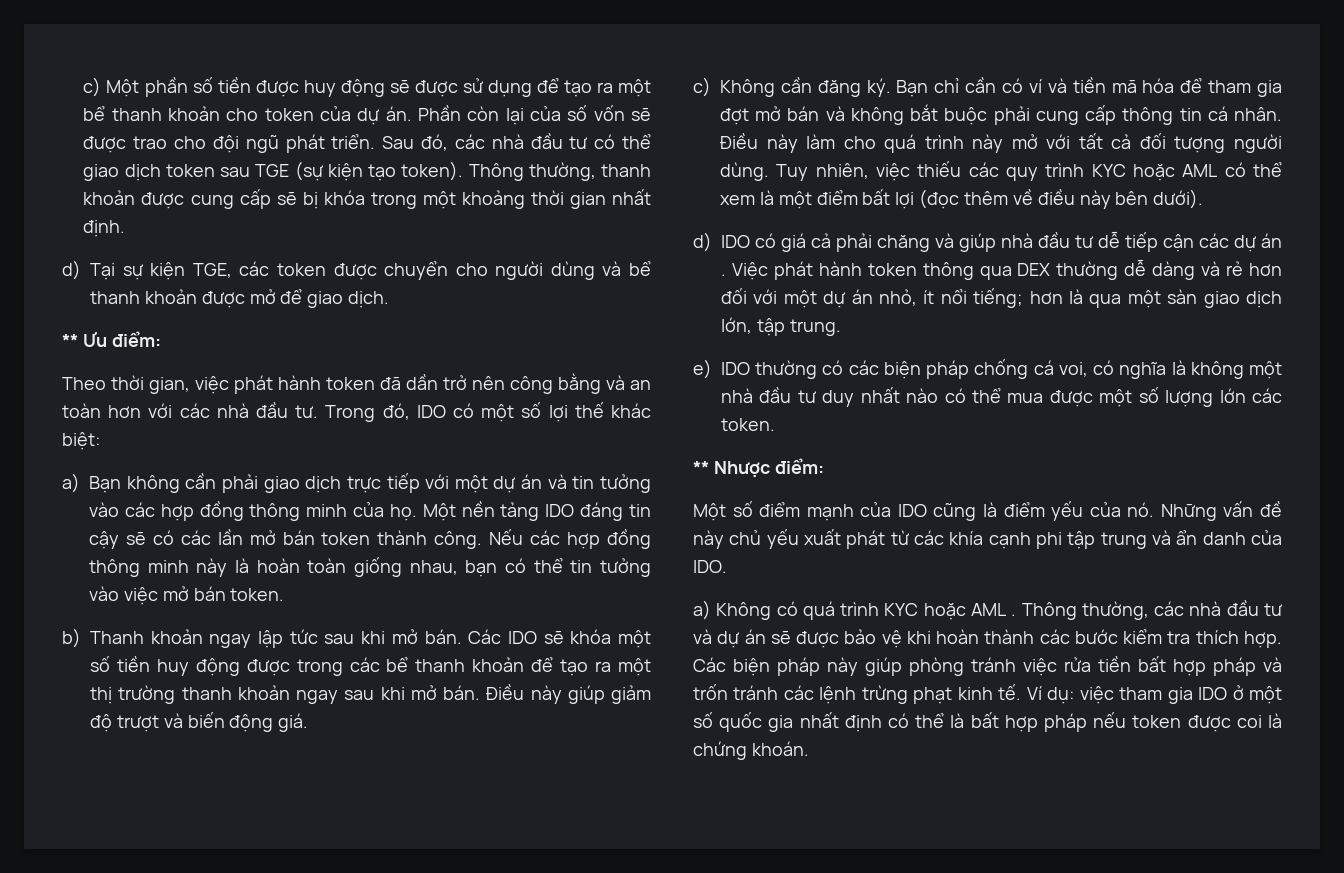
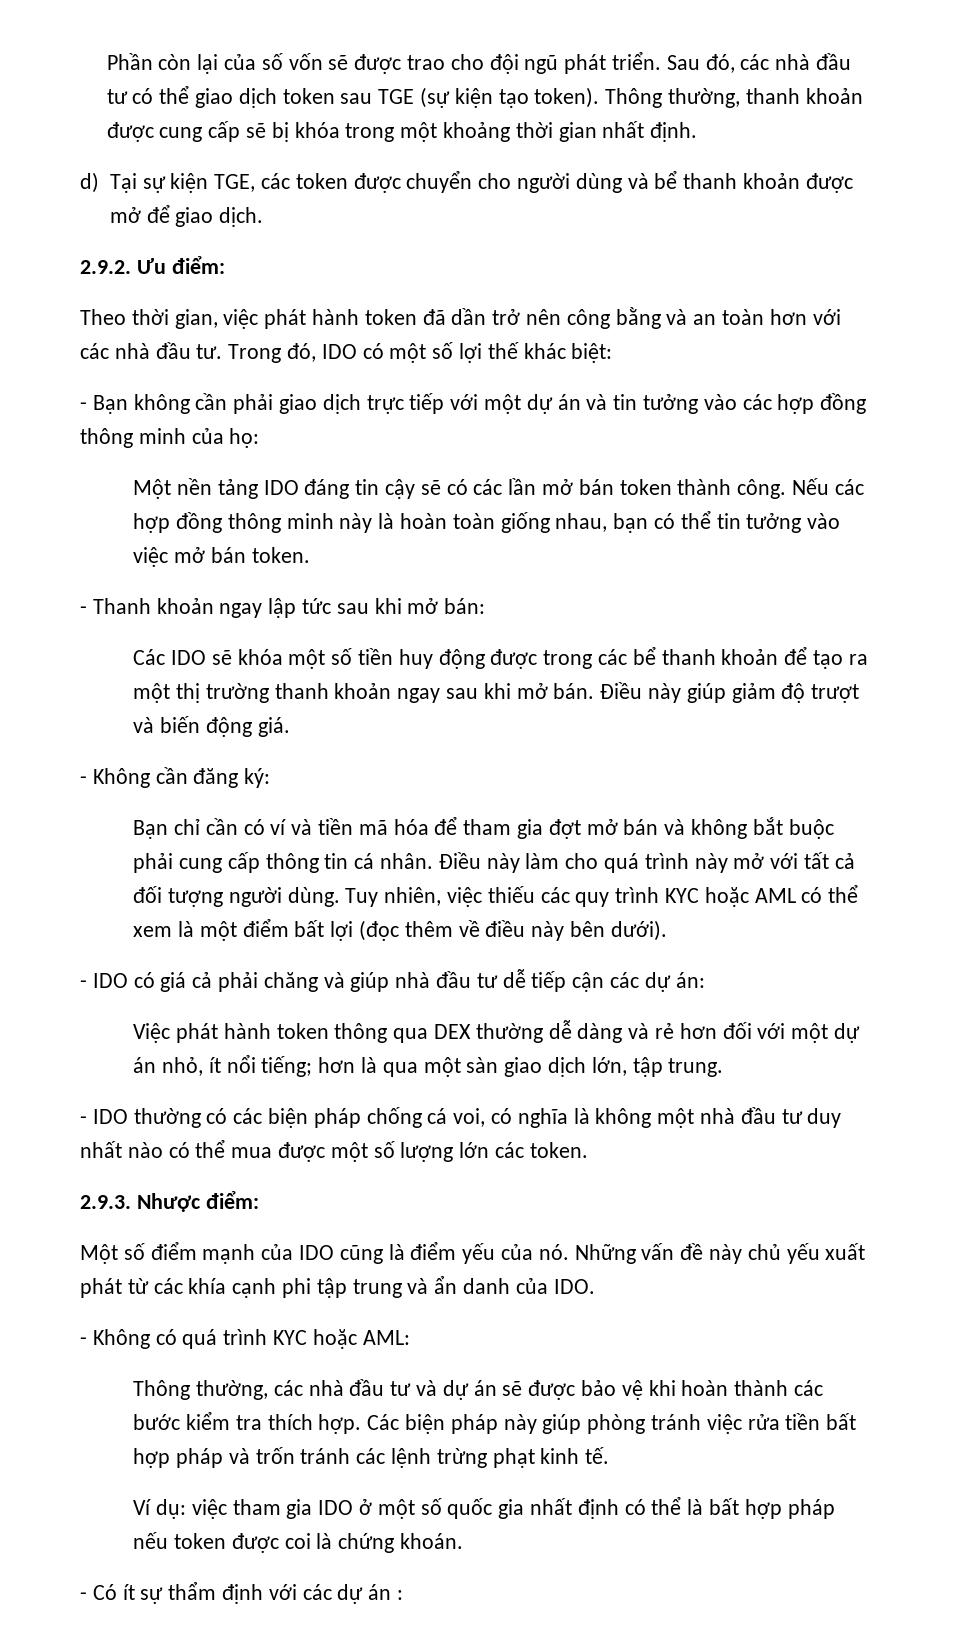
[83,77,651,97] [83,106,412,125] c) Một phần số tiền được huy động sẽ được sử dụng để tạo ra một bể thanh khoản cho token của dự án. -> (106, 61) none
[62,334,78,347] ** -> [80,260,131,274] 2.9.2.
[62,473,80,493] a) -> [80,402,87,410] -
[389,504,417,521] họ. -> [229,428,260,448] họ: //
[62,628,81,648] b) -> [80,606,87,614] -
[424,629,462,644] bán. -> [444,598,486,614] bán: //
[693,77,711,97] c) -> [80,776,87,784] -
[866,78,891,97] ký. -> [244,768,271,788] ký: //
[693,232,712,252] d) -> [80,980,87,988] -
[1261,233,1282,248] [721,274,726,276] án . -> [675,972,705,988] án: //
[693,359,712,379] e) -> [80,1116,87,1124] -
[693,461,709,474] ** -> [80,1195,131,1209] 2.9.3.
[693,600,711,620] a) -> [80,1337,87,1345] -
[971,603,1017,616] AML . -> [362,1330,410,1345] AML: //
(1022, 692) none -> (610, 1455) //
(809, 748) none -> [80,1582,404,1604] // - Có ít sự thẩm định với các dự án :

